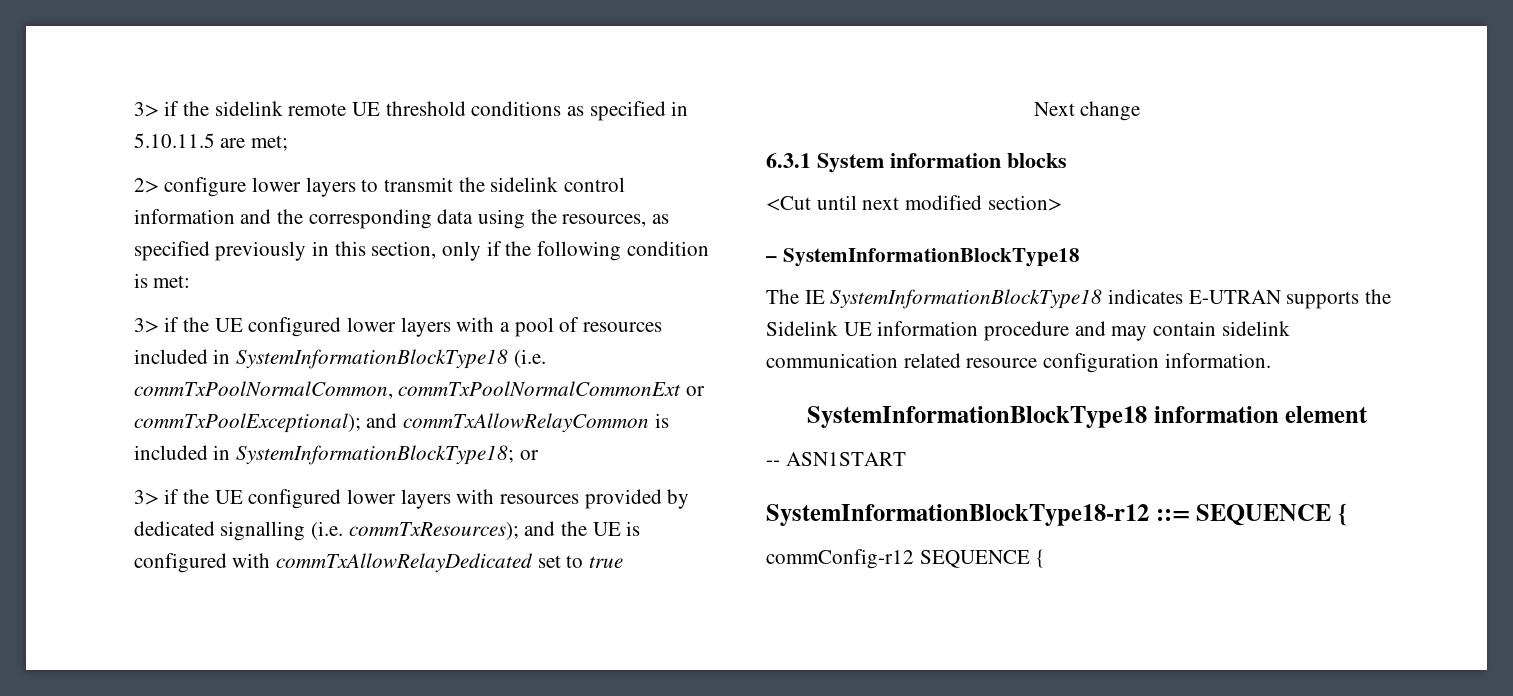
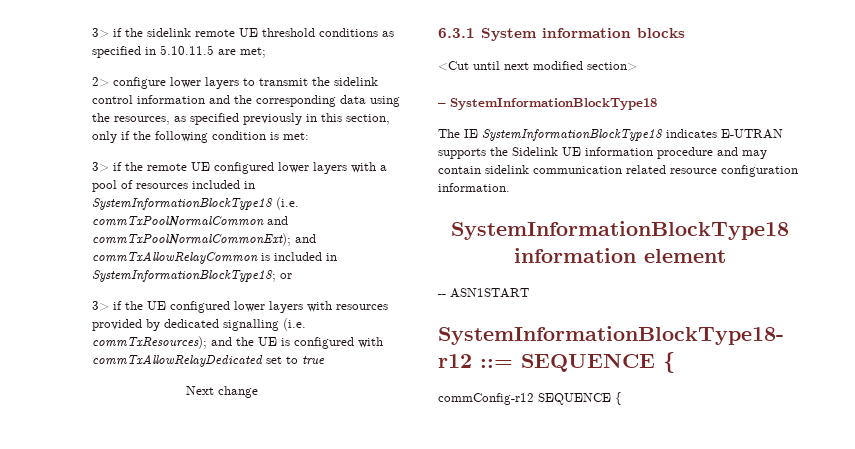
(209, 324) none -> [146,163,187,171] remote
[133,381,705,399] [133,413,361,433] commTxPoolNormalCommon, commTxPoolNormalCommonExt or commTxPoolExceptional); -> [91,216,288,228] [91,233,291,246] commTxPoolNormalCommon and commTxPoolNormalCommonExt);

